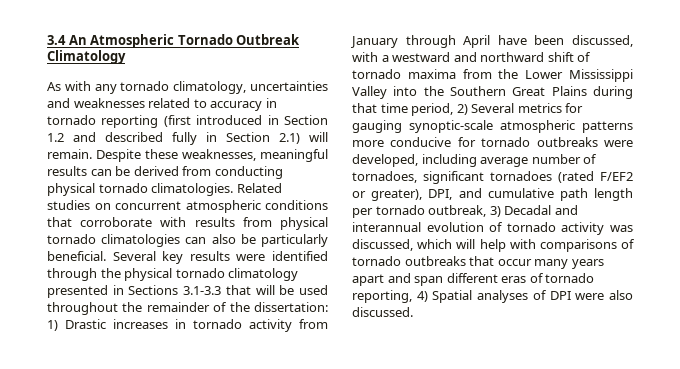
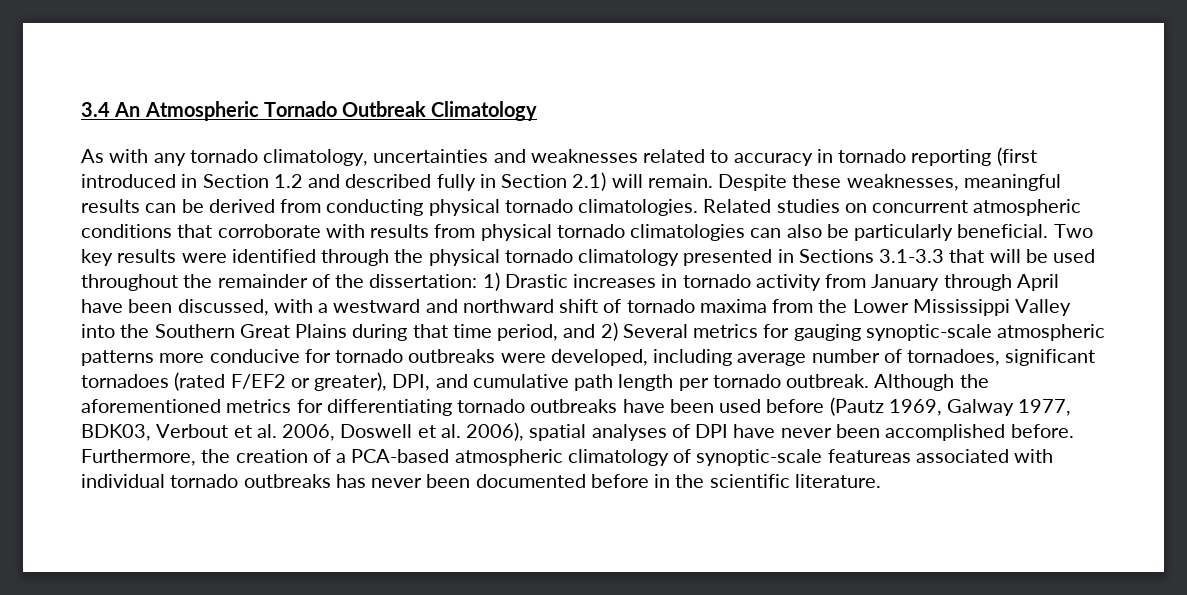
[112,251,156,261] Several -> [1053,224,1093,238] Two
(454, 109) none -> [563,324,596,338] and
[428,205,578,217] [352,222,633,235] [352,239,635,252] [352,256,604,269] [352,273,595,286] [352,290,633,303] [352,307,413,317] outbreak, 3) Decadal and interannual evolution of tornado activity was discussed, which will help with comparisons of tornado outbreaks that occur many years apart and span different eras of tornado reporting, 4) Spatial analyses of DPI were also discussed. -> [786,374,989,391] [81,397,1072,416] [81,422,1074,441] [81,449,1054,466] [81,474,881,488] outbreak. Although the aforementioned metrics for differentiating tornado outbreaks have been used before (Pautz 1969, Galway 1977, BDK03, Verbout et al. 2006, Doswell et al. 2006), spatial analyses of DPI have never been accomplished before. Furthermore, the creation of a PCA-based atmospheric climatology of synoptic-scale featureas associated with individual tornado outbreaks has never been documented before in the scientific literature.

